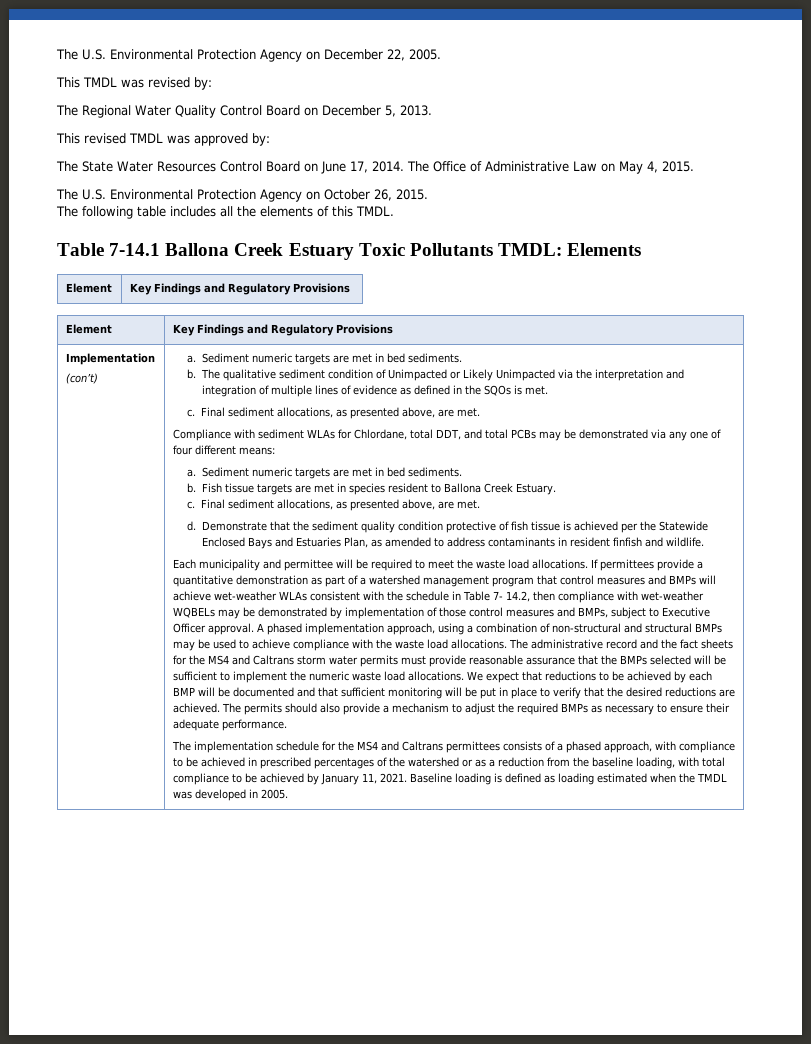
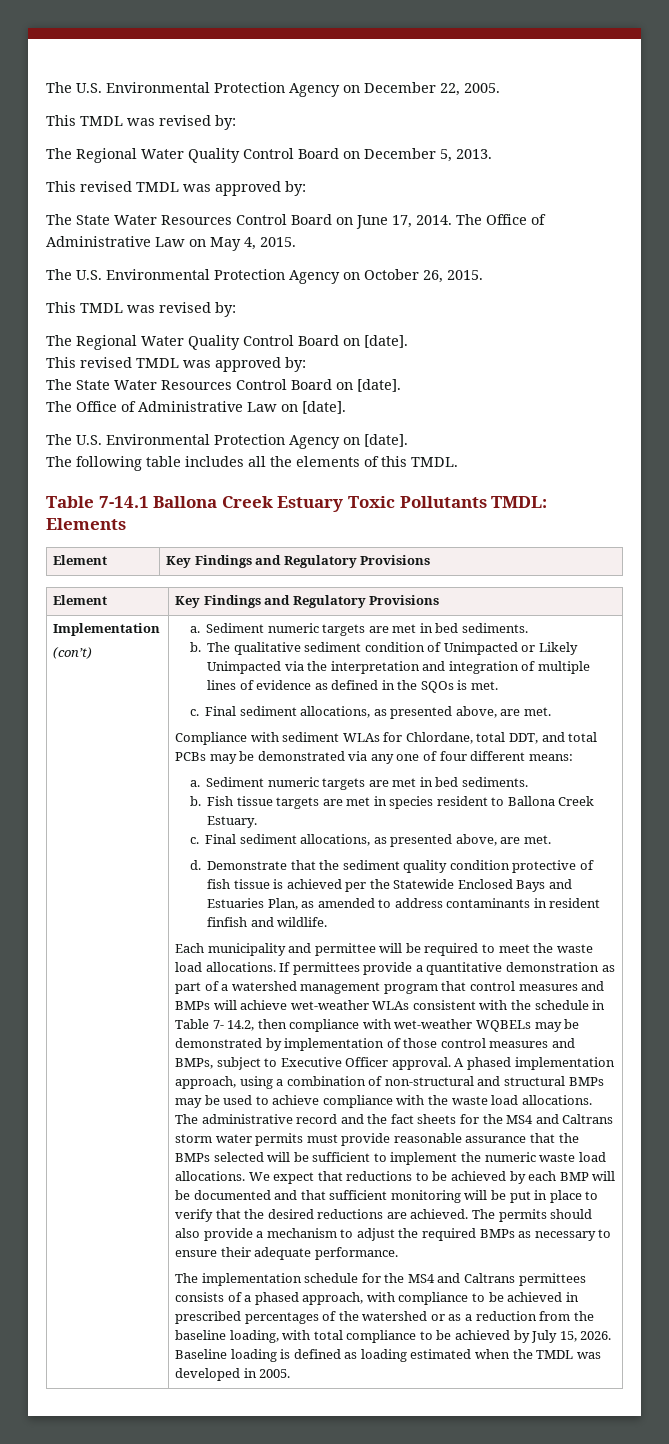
(428, 194) none -> [46,302,236,317] [46,335,408,350] [46,357,306,372] [46,379,401,392] [46,401,346,414] [46,434,408,449] // This TMDL was revised by: // The Regional Water Quality Control Board on [date]. // This revised TMDL was approved by: // The State Water Resources Control Board on [date]. // The Office of Administrative Law on [date]. // The U.S. Environmental Protection Agency on [date].
[320,773,407,785] January 11, 2021. -> [531,1330,612,1343] July 15, 2026.

